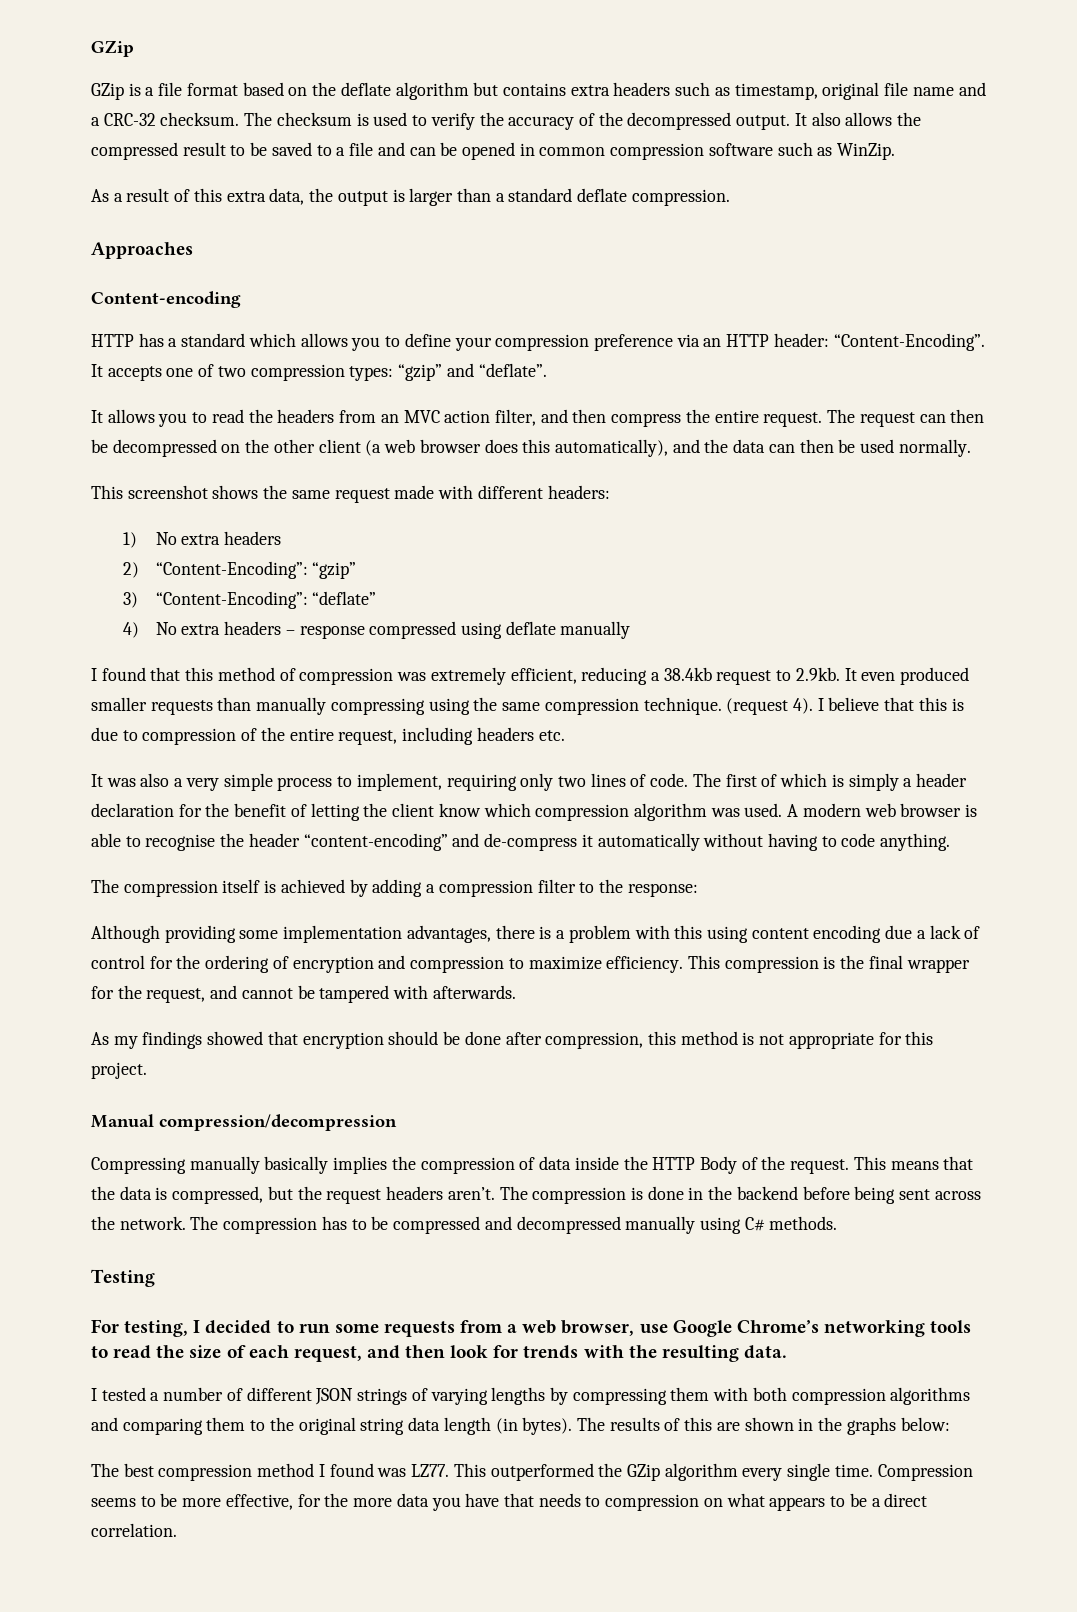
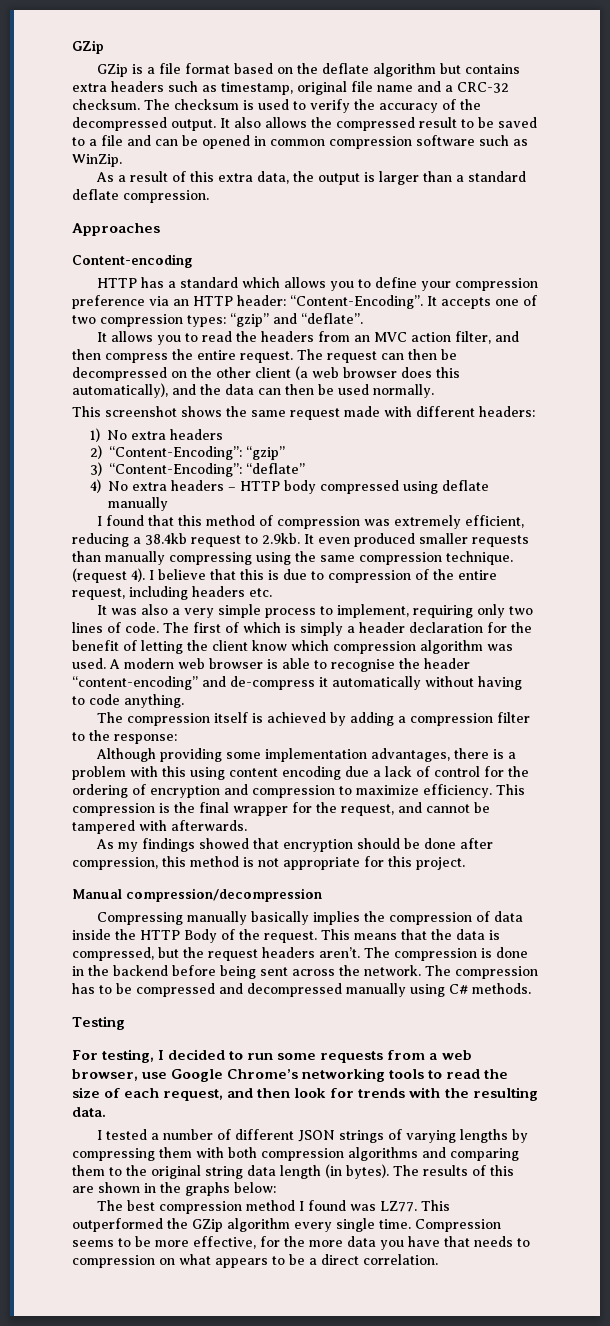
[299,625,365,639] response -> [239,480,316,494] HTTP body

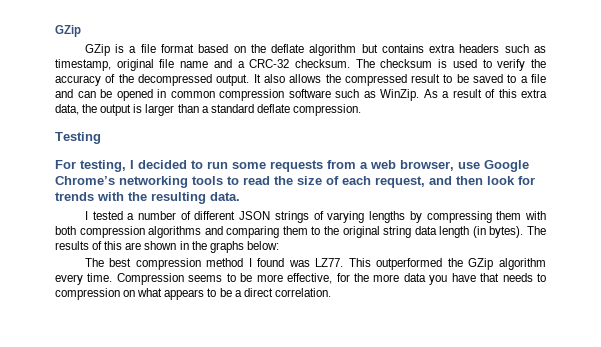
(122, 160) // -> (419, 95) none
[72,223,160,236] [72,254,192,268] [96,277,538,291] [72,295,537,309] [72,313,363,327] [96,331,519,345] [72,349,457,363] [72,366,460,381] [72,383,434,398] [72,406,535,420] [89,428,223,442] [89,445,285,460] [89,462,305,477] [89,479,489,494] [107,497,168,511] [96,515,524,529] [72,533,529,547] [72,551,513,565] [72,568,497,583] [72,586,272,600] [96,604,533,618] [72,622,532,636] [72,640,513,654] [72,658,470,672] [72,676,522,690] [72,694,184,708] [96,712,530,726] [72,730,177,744] [95,748,516,762] [72,766,529,780] [72,784,525,798] [72,802,490,816] [72,820,247,834] [95,838,493,852] [72,856,465,870] [72,888,322,902] [96,911,523,925] [72,929,500,943] [72,947,528,961] [72,965,538,979] [72,983,531,997] // Approaches // Content-encoding // HTTP has a standard which allows you to define your compression preference via an HTTP header: “Content-Encoding”. It accepts one of two compression types: “gzip” and “deflate”. // It allows you to read the headers from an MVC action filter, and then compress the entire request. The request can then be decompressed on the other client (a web browser does this automatically), and the data can then be used normally. // This screenshot shows the same request made with different headers: // 1) No extra headers // 2) “Content-Encoding”: “gzip” // 3) “Content-Encoding”: “deflate” // 4) No extra headers – HTTP body compressed using deflate manually // I found that this method of compression was extremely efficient, reducing a 38.4kb request to 2.9kb. It even produced smaller requests than manually compressing using the same compression technique. (request 4). I believe that this is due to compression of the entire request, including headers etc. // It was also a very simple process to implement, requiring only two lines of code. The first of which is simply a header declaration for the benefit of letting the client know which compression algorithm was used. A modern web browser is able to recognise the header “content-encoding” and de-compress it automatically without having to code anything. // The compression itself is achieved by adding a compression filter to the response: // Although providing some implementation advantages, there is a problem with this using content encoding due a lack of control for the ordering of encryption and compression to maximize efficiency. This compression is the final wrapper for the request, and cannot be tampered with afterwards. // As my findings showed that encryption should be done after compression, this method is not appropriate for this project. // Manual compression/decompression // Compressing manually basically implies the compression of data inside the HTTP Body of the request. This means that the data is compressed, but the request headers aren’t. The compression is done in the backend before being sent across the network. The compression has to be compressed and decompressed manually using C# methods. -> (361, 110) none
[336,1218,375,1232] single -> (83, 279) none

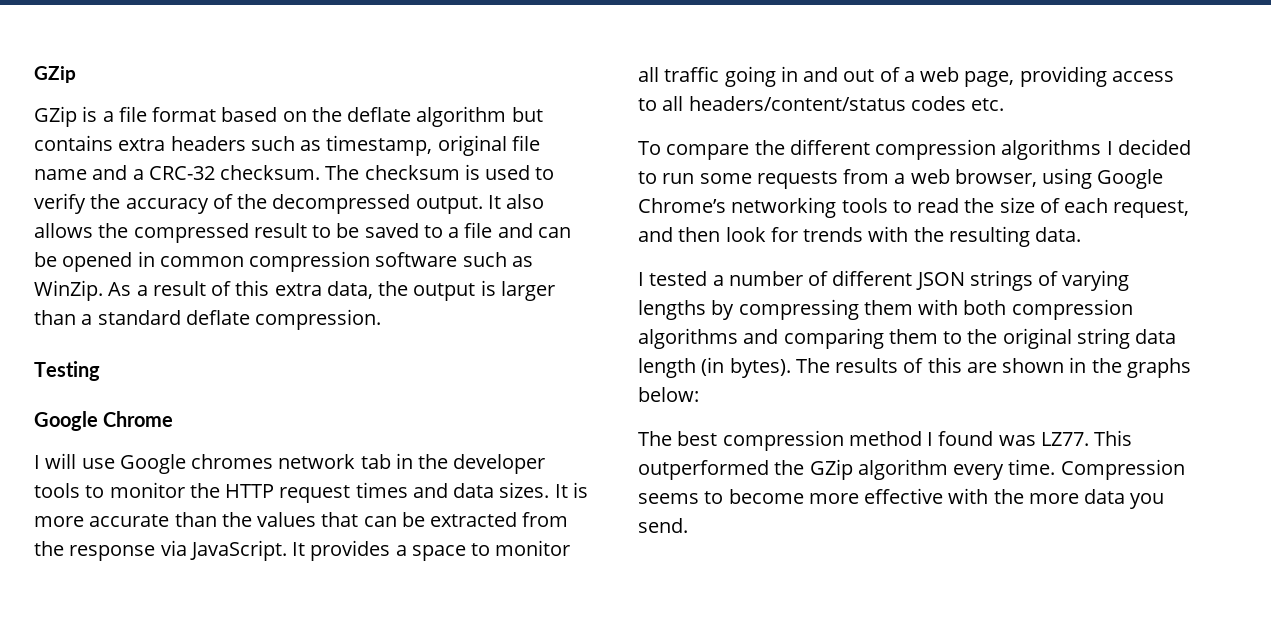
[55,160,126,172] For testing, -> [34,411,174,431] [34,453,546,474] [34,482,588,503] [34,512,569,527] [34,540,571,561] [638,66,1174,87] [638,96,1005,111] [638,139,1102,160] Google Chrome // I will use Google chromes network tab in the developer tools to monitor the HTTP request times and data sizes. It is more accurate than the values that can be extracted from the response via JavaScript. It provides a space to monitor all traffic going in and out of a web page, providing access to all headers/content/status codes etc. // To compare the different compression algorithms
[458,162,480,169] use -> [1042,168,1093,189] using
[240,273,546,285] [55,288,331,300] be more effective, for the more data you have that needs to compression on what appears to be a direct correlation. -> [728,488,1165,509] [638,518,688,533] become more effective with the more data you send.

